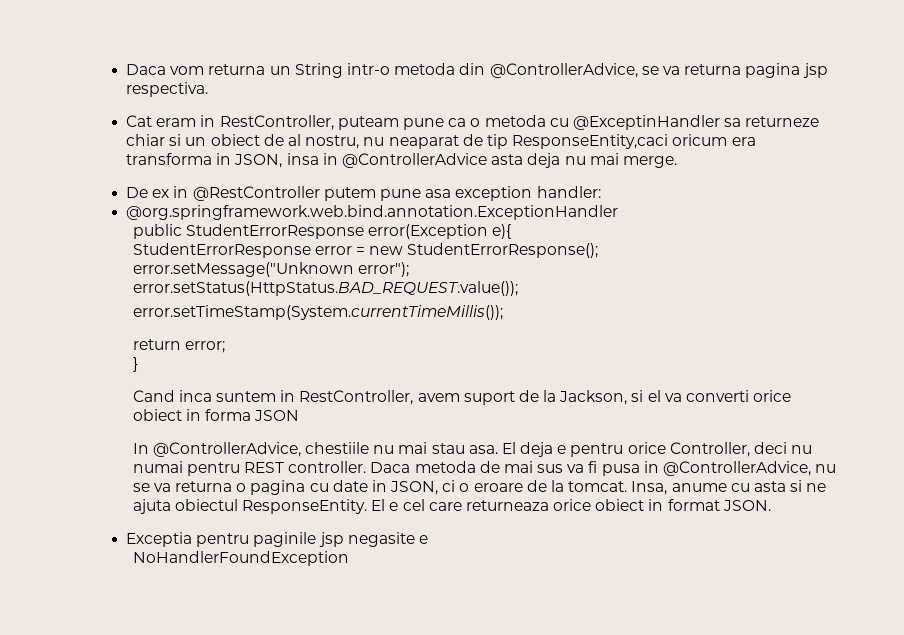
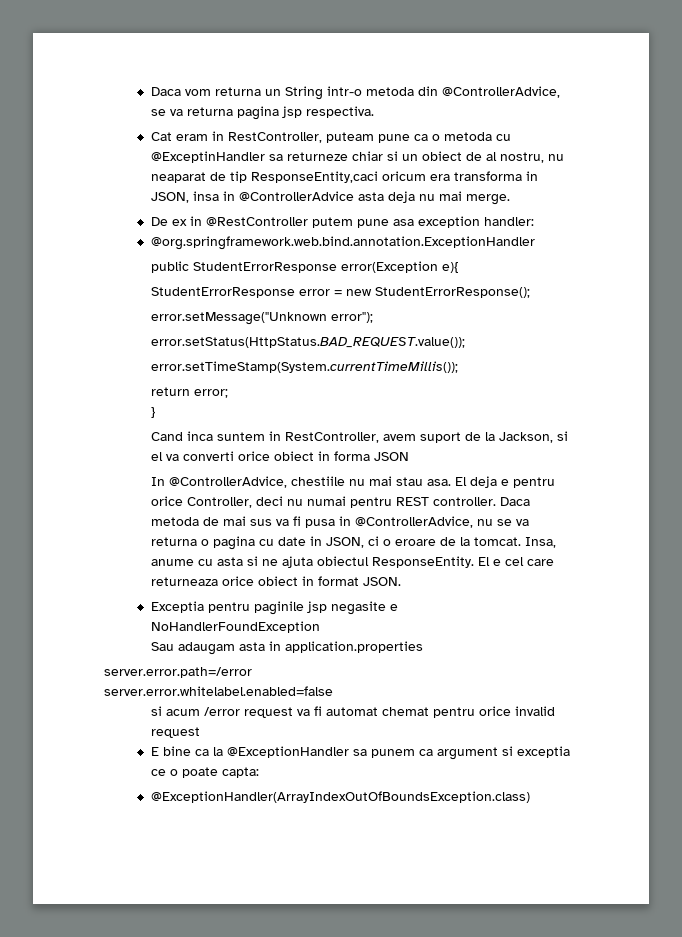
(349, 558) none -> [151,641,424,655] [104,667,252,678] [104,686,333,696] [151,706,556,718] [151,727,201,738] [150,746,570,760] [150,767,259,778] [150,791,530,803] // Sau adaugam asta in application.properties // server.error.path=/error // server.error.whitelabel.enabled=false // si acum /error request va fi automat chemat pentru orice invalid request // E bine ca la @ExceptionHandler sa punem ca argument si exceptia ce o poate capta: // @ExceptionHandler(ArrayIndexOutOfBoundsException.class)

